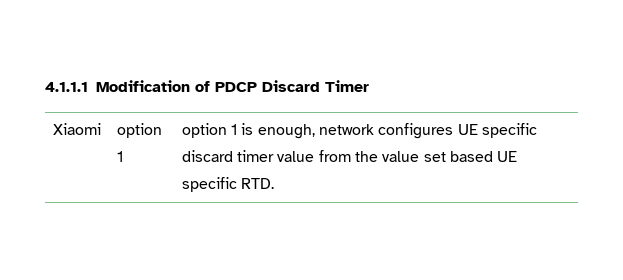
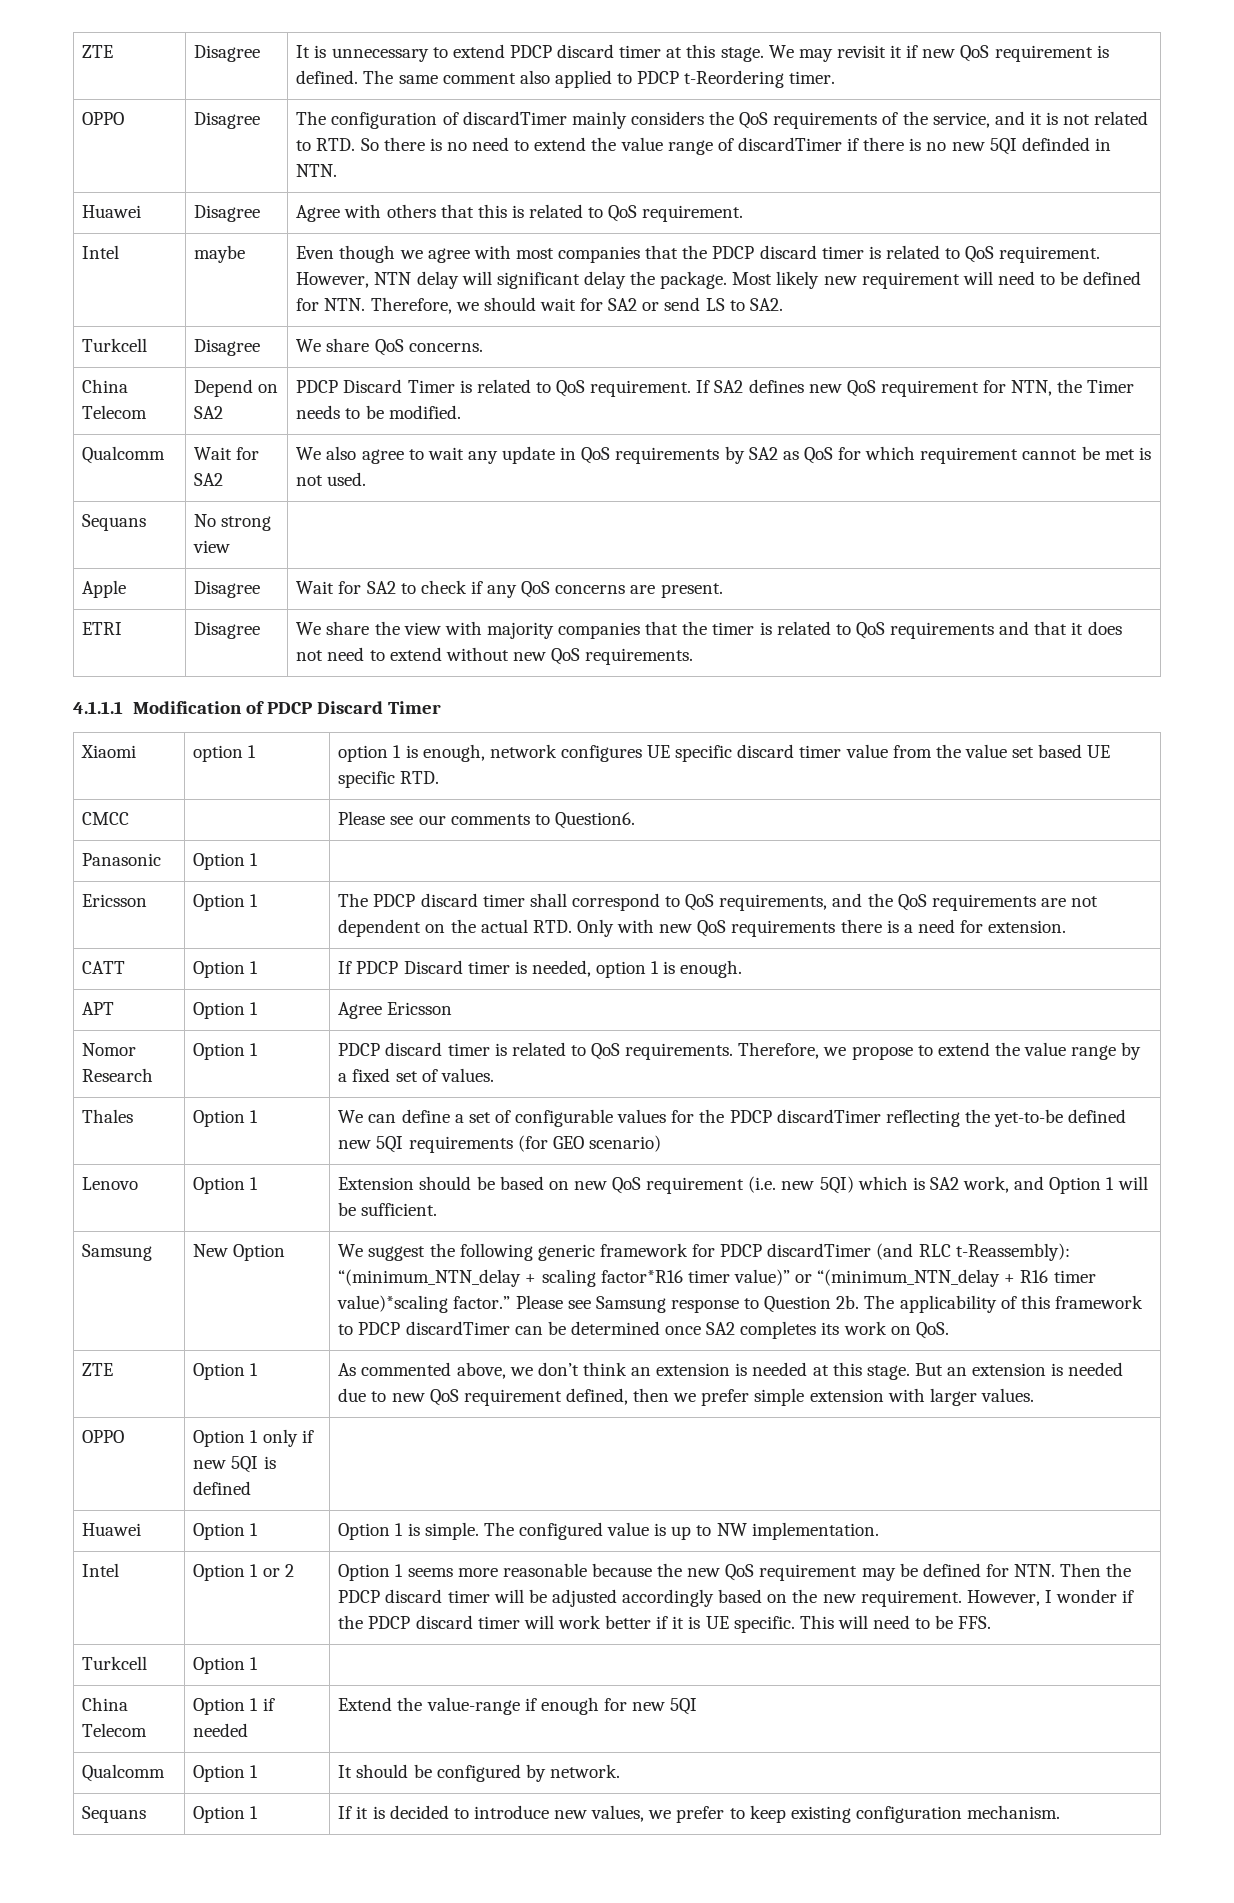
(45, 87) none -> [82,45,114,58] [194,45,261,62] [296,44,1109,62] [296,70,836,88] [82,112,125,125] [194,112,261,129] [296,111,1149,129] [296,137,1111,155] [296,164,338,177] [82,205,142,218] [194,205,261,222] [296,204,744,222] [82,245,120,259] [194,245,246,263] [296,245,1101,263] [296,271,1142,289] [296,297,783,314] [82,338,148,352] [194,339,261,356] [296,338,483,356] [82,379,129,393] [82,405,148,419] [194,379,279,397] [194,406,224,419] [296,379,1135,397] [296,405,461,419] [82,446,166,464] [194,447,260,460] [194,473,224,486] [296,446,1151,464] [296,472,367,486] [82,514,147,531] [194,514,272,531] [193,540,231,553] [82,580,127,598] [194,581,261,598] [296,580,723,598] [82,622,123,635] [194,622,261,639] [296,621,1122,639] [296,647,694,665] ZTE | Disagree | It is unnecessary to extend PDCP discard timer at this stage. We may revisit it if new QoS requirement is defined. The same comment also applied to PDCP t-Reordering timer. // OPPO | Disagree | The configuration of discardTimer mainly considers the QoS requirements of the service, and it is not related to RTD. So there is no need to extend the value range of discardTimer if there is no new 5QI definded in NTN. // Huawei | Disagree | Agree with others that this is related to QoS requirement. // Intel | maybe | Even though we agree with most companies that the PDCP discard timer is related to QoS requirement. However, NTN delay will significant delay the package. Most likely new requirement will need to be defined for NTN. Therefore, we should wait for SA2 or send LS to SA2. // Turkcell | Disagree | We share QoS concerns. // China Telecom | Depend on SA2 | PDCP Discard Timer is related to QoS requirement. If SA2 defines new QoS requirement for NTN, the Timer needs to be modified. // Qualcomm | Wait for SA2 | We also agree to wait any update in QoS requirements by SA2 as QoS for which requirement cannot be met is not used. // Sequans | No strong view | // Apple | Disagree | Wait for SA2 to check if any QoS concerns are present. // ETRI | Disagree | We share the view with majority companies that the timer is related to QoS requirements and that it does not need to extend without new QoS requirements. //
(274, 183) none -> [82,812,130,825] [338,811,635,829] [82,853,162,866] [193,853,259,870] [82,894,148,907] [193,894,259,911] [338,893,1099,911] [338,919,1067,937] [82,961,126,974] [193,961,259,978] [338,960,743,978] [82,1002,115,1015] [193,1002,259,1019] [338,1002,453,1019] [82,1043,137,1056] [82,1068,154,1082] [193,1043,259,1060] [338,1042,1142,1060] [338,1068,494,1082] [82,1109,134,1123] [193,1110,259,1127] [338,1109,1127,1127] [338,1135,661,1153] [82,1177,139,1190] [193,1177,259,1194] [338,1176,1148,1194] [338,1202,438,1216] [82,1244,153,1261] [193,1244,286,1261] [338,1243,1070,1261] [338,1269,1096,1287] [337,1295,1143,1313] [338,1321,949,1339] [82,1363,114,1376] [193,1363,259,1380] [338,1362,1124,1380] [338,1388,1034,1406] [82,1430,125,1443] [193,1429,314,1447] [193,1456,276,1473] [193,1481,252,1495] [82,1523,142,1536] [193,1523,259,1540] [338,1522,879,1540] [82,1563,120,1577] [193,1564,294,1581] [338,1563,1132,1581] [338,1589,1135,1607] [338,1615,992,1633] [82,1656,148,1670] [193,1657,259,1674] [82,1697,129,1711] [82,1723,148,1737] [193,1698,275,1715] [193,1723,249,1737] [338,1697,698,1715] [82,1764,166,1782] [193,1765,259,1782] [338,1764,620,1782] [82,1806,147,1823] [193,1806,259,1823] [338,1805,1061,1823] // CMCC | | Please see our comments to Question6. // Panasonic | Option 1 | // Ericsson | Option 1 | The PDCP discard timer shall correspond to QoS requirements, and the QoS requirements are not dependent on the actual RTD. Only with new QoS requirements there is a need for extension. // CATT | Option 1 | If PDCP Discard timer is needed, option 1 is enough. // APT | Option 1 | Agree Ericsson // Nomor Research | Option 1 | PDCP discard timer is related to QoS requirements. Therefore, we propose to extend the value range by a fixed set of values. // Thales | Option 1 | We can define a set of configurable values for the PDCP discardTimer reflecting the yet-to-be defined new 5QI requirements (for GEO scenario) // Lenovo | Option 1 | Extension should be based on new QoS requirement (i.e. new 5QI) which is SA2 work, and Option 1 will be sufficient. // Samsung | New Option | We suggest the following generic framework for PDCP discardTimer (and RLC t-Reassembly): “(minimum_NTN_delay + scaling factor*R16 timer value)” or “(minimum_NTN_delay + R16 timer value)*scaling factor.” Please see Samsung response to Question 2b. The applicability of this framework to PDCP discardTimer can be determined once SA2 completes its work on QoS. // ZTE | Option 1 | As commented above, we don’t think an extension is needed at this stage. But an extension is needed due to new QoS requirement defined, then we prefer simple extension with larger values. // OPPO | Option 1 only if new 5QI is defined | // Huawei | Option 1 | Option 1 is simple. The configured value is up to NW implementation. // Intel | Option 1 or 2 | Option 1 seems more reasonable because the new QoS requirement may be defined for NTN. Then the PDCP discard timer will be adjusted accordingly based on the new requirement. However, I wonder if the PDCP discard timer will work better if it is UE specific. This will need to be FFS. // Turkcell | Option 1 | // China Telecom | Option 1 if needed | Extend the value-range if enough for new 5QI // Qualcomm | Option 1 | It should be configured by network. // Sequans | Option 1 | If it is decided to introduce new values, we prefer to keep existing configuration mechanism.

